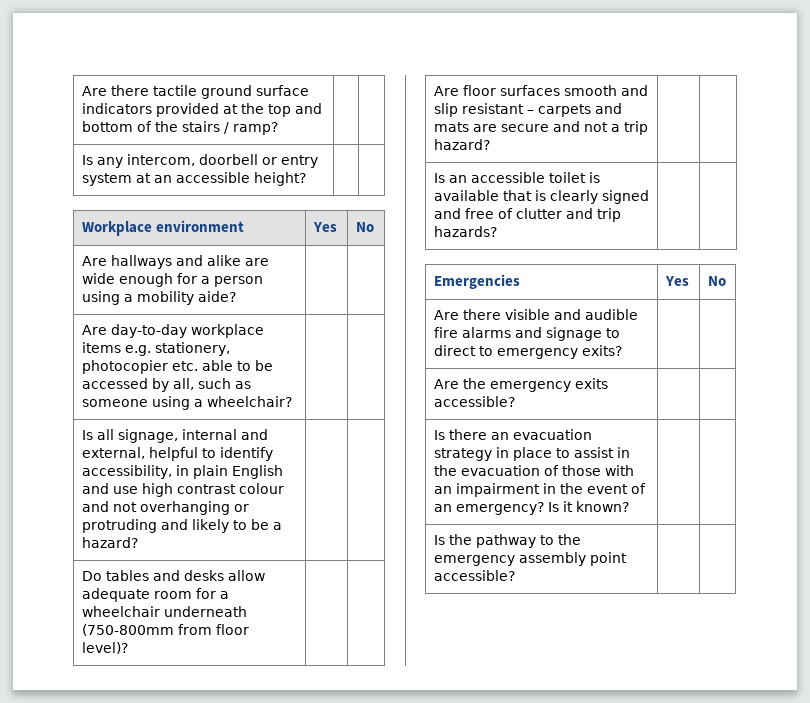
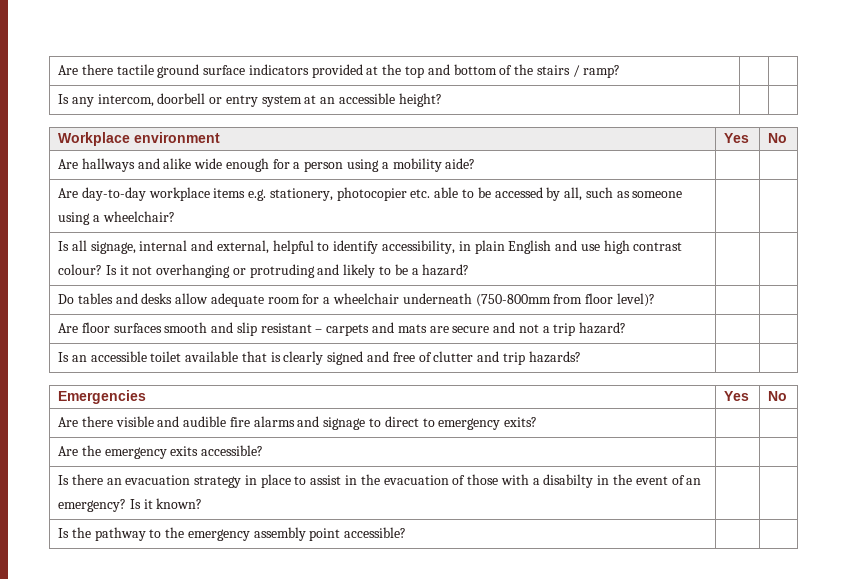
[244,258,269,266] are -> (192, 163) none
[238,483,284,494] [81,501,109,512] colour and -> [57,264,129,275] colour? Is it
[588,172,600,183] is -> (182, 356) none
[433,483,540,497] an impairment -> [532,474,594,488] a disabilty

